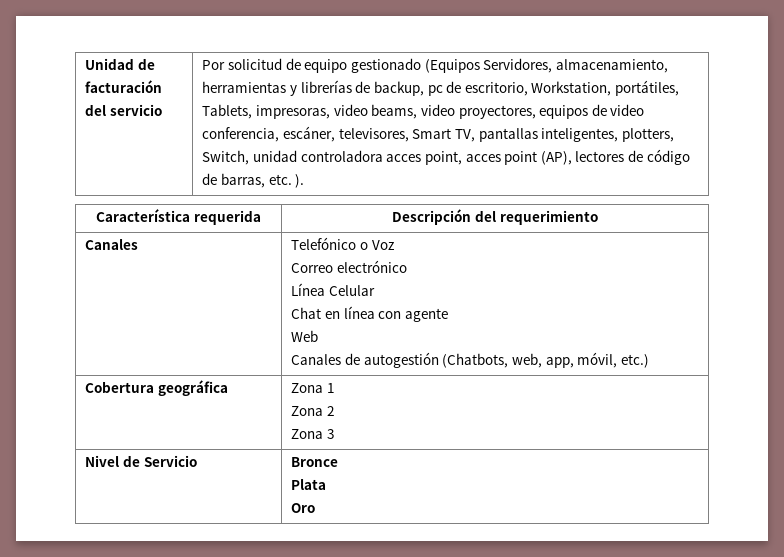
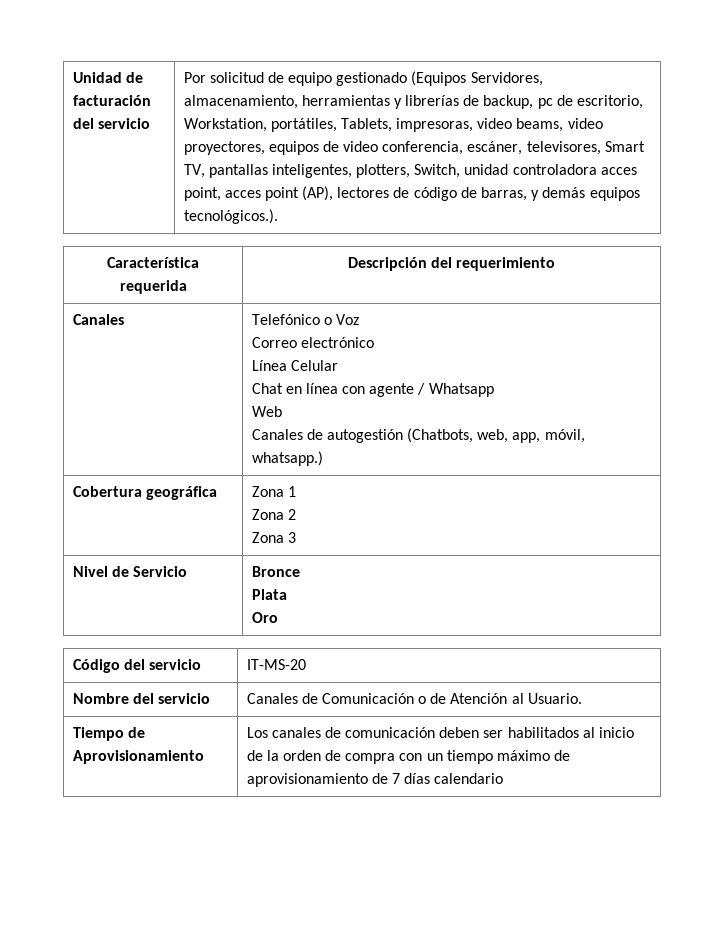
[268,174,305,188] etc. ). -> [531,187,640,201] [183,209,278,224] y demás equipos tecnológicos.).
(448, 315) none -> [417,383,494,397] / Whatsapp
[620,354,649,368] etc.) -> [251,451,323,466] whatsapp.)
(316, 508) none -> [72,659,201,673] [246,659,306,670] [72,693,210,704] [246,693,582,704] [72,727,145,741] [72,750,204,764] [246,727,635,738] [246,750,571,764] [246,773,504,787] // Código del servicio | IT-MS-20 // Nombre del servicio | Canales de Comunicación o de Atención al Usuario. // Tiempo de Aprovisionamiento | Los canales de comunicación deben ser habilitados al inicio de la orden de compra con un tiempo máximo de aprovisionamiento de 7 días calendario

